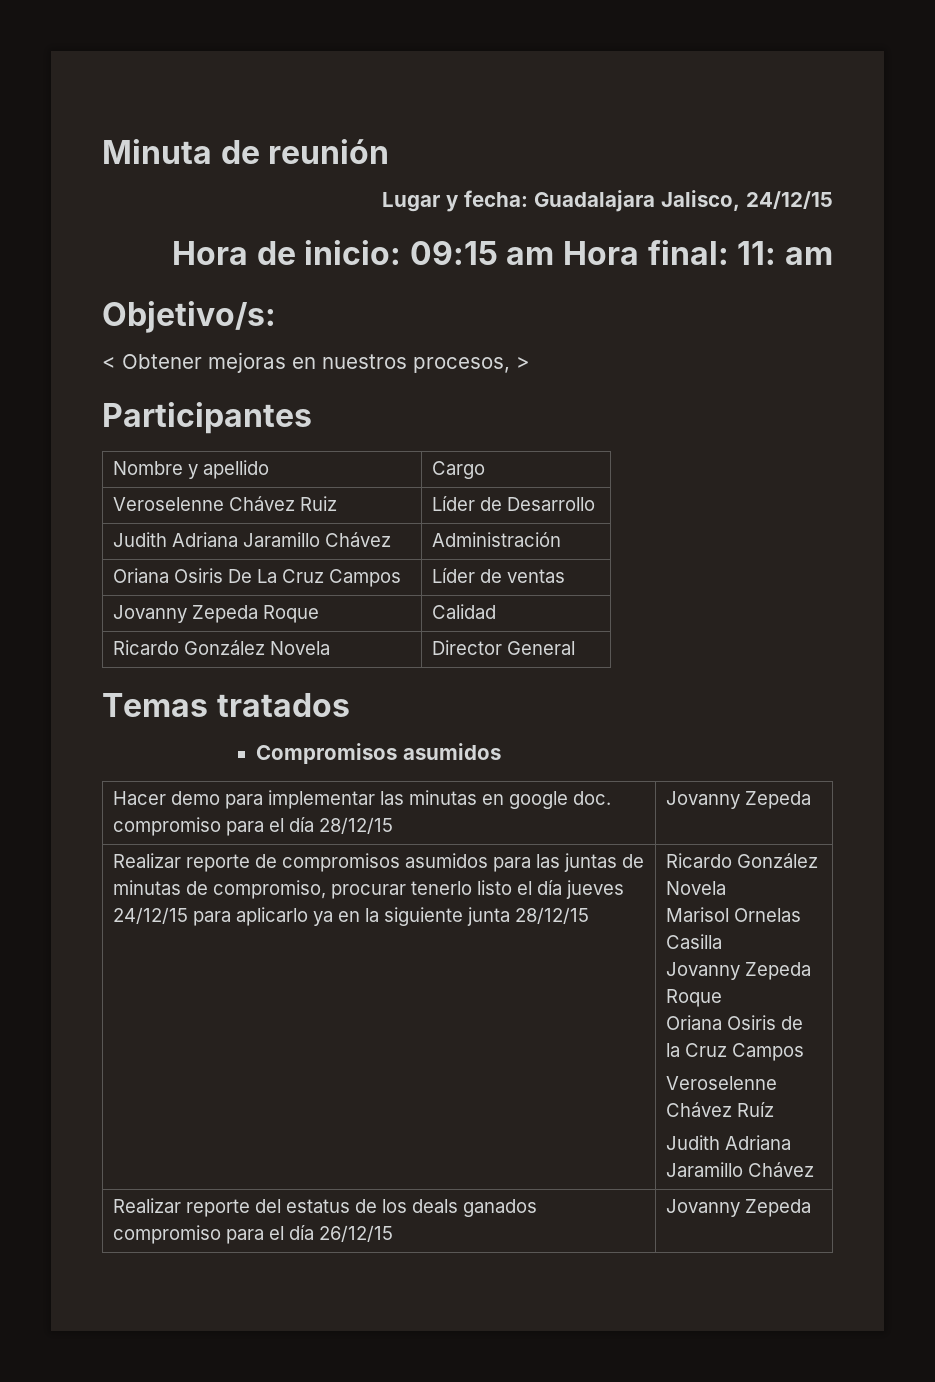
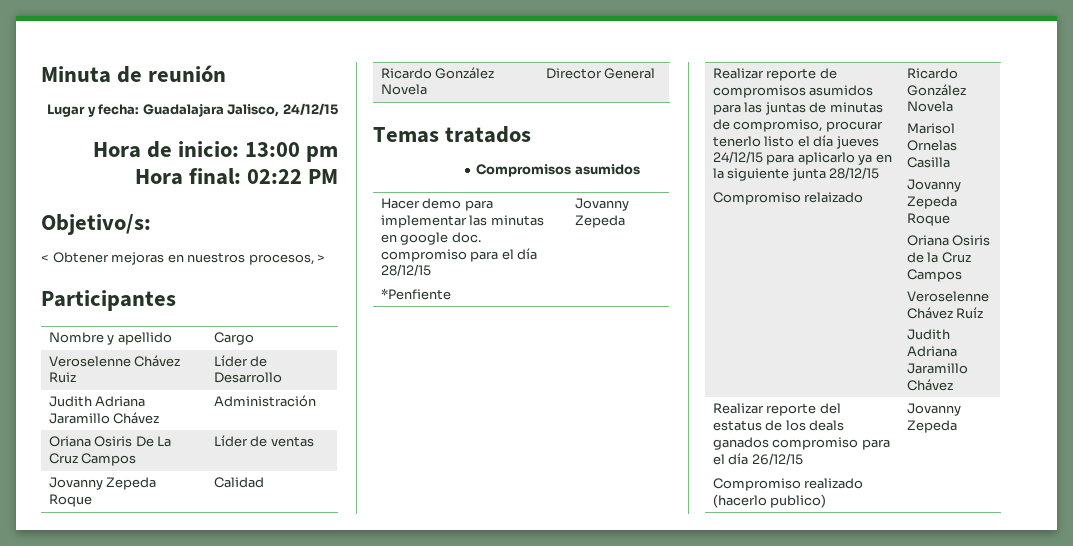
[409,240,833,265] 09:15 am Hora final: 11: am -> [244,142,338,162] [134,168,338,185] 13:00 pm Hora final: 02:22 PM
(394, 825) none -> [380,288,451,300] // *Penfiente
(590, 915) none -> [712,192,864,205] // Compromiso relaizado
(394, 1233) none -> [712,478,864,491] [712,494,827,508] // Compromiso realizado (hacerlo publico)

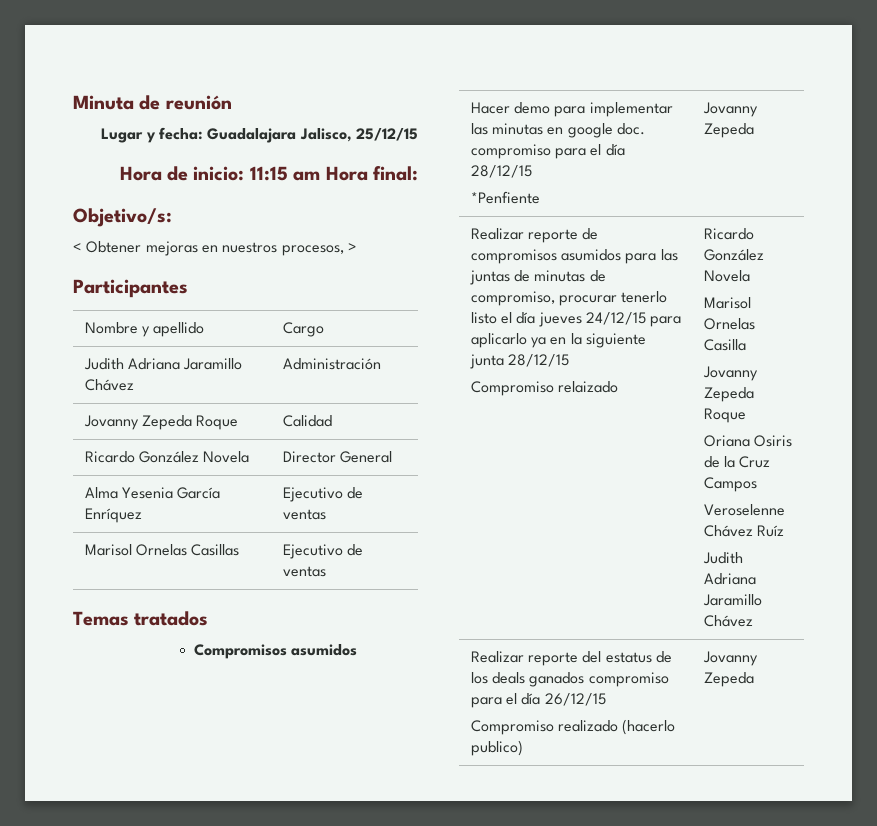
[283,103,338,115] 24/12/15 -> [356,128,418,141] 25/12/15
[244,142,338,162] 13:00 pm -> [249,166,321,181] 11:15 am
[246,169,338,184] 02:22 PM -> (418, 173) none
[48,355,181,367] [48,372,76,383] [213,355,268,367] [213,372,282,383] // Veroselenne Chávez Ruiz | Líder de Desarrollo -> (324, 329) none
[48,436,172,447] [48,453,137,466] [213,435,314,447] // Oriana Osiris De La Cruz Campos | Líder de ventas -> (381, 364) none
(656, 73) none -> [84,487,221,499] [84,508,142,523] [282,487,363,502] [282,509,326,520] [84,544,240,556] [282,544,363,559] [282,566,326,577] // Alma Yesenia García Enríquez | Ejecutivo de ventas // Marisol Ornelas Casillas | Ejecutivo de ventas

